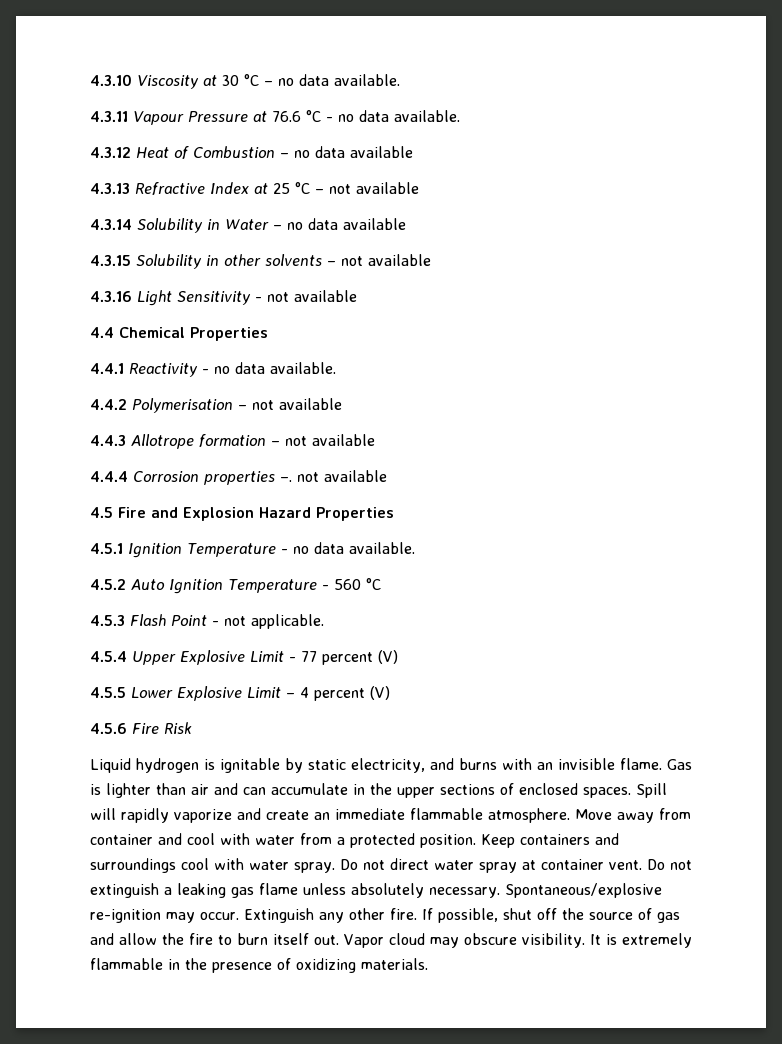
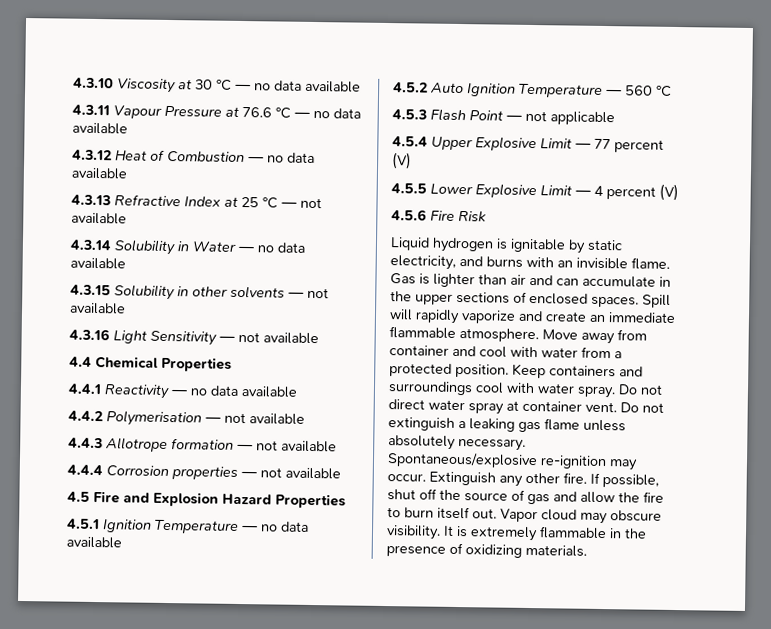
[264,74,400,86] – no data available. -> [235,80,361,93] — no data available
[325,110,460,122] - no data available. -> [294,108,361,119] [72,122,128,135] — no data available
[280,153,289,158] – -> [248,156,264,163] —
[315,189,324,194] – -> [281,201,297,208] —
[272,225,282,230] – -> [238,245,254,253] —
[327,261,336,266] – -> [288,291,304,298] —
[255,297,262,302] - -> [219,335,235,342] —
[202,362,336,374] - no data available. -> [171,385,297,398] — no data available
[238,405,247,410] – -> [205,416,221,423] —
[271,441,280,446] – -> [237,443,253,451] —
[280,477,292,482] –. -> [241,471,257,478] —
[280,542,415,554] - no data available. -> [242,521,309,532] [66,536,122,549] — no data available
[321,585,329,590] - -> [606,89,622,96] —
[212,614,324,629] - not applicable. -> [506,110,615,126] — not applicable
[289,657,296,662] - -> [575,142,591,149] —
[286,693,295,698] – -> [575,189,591,196] —

